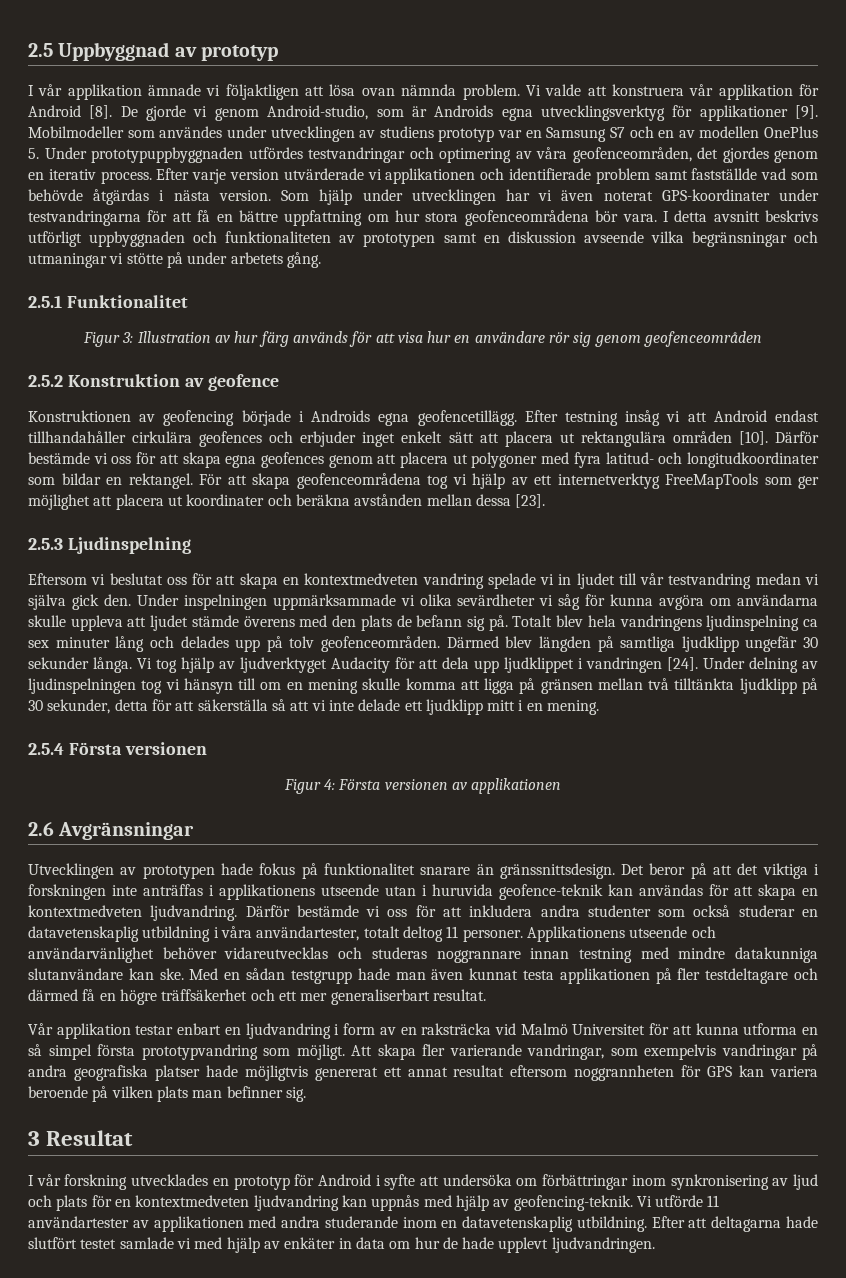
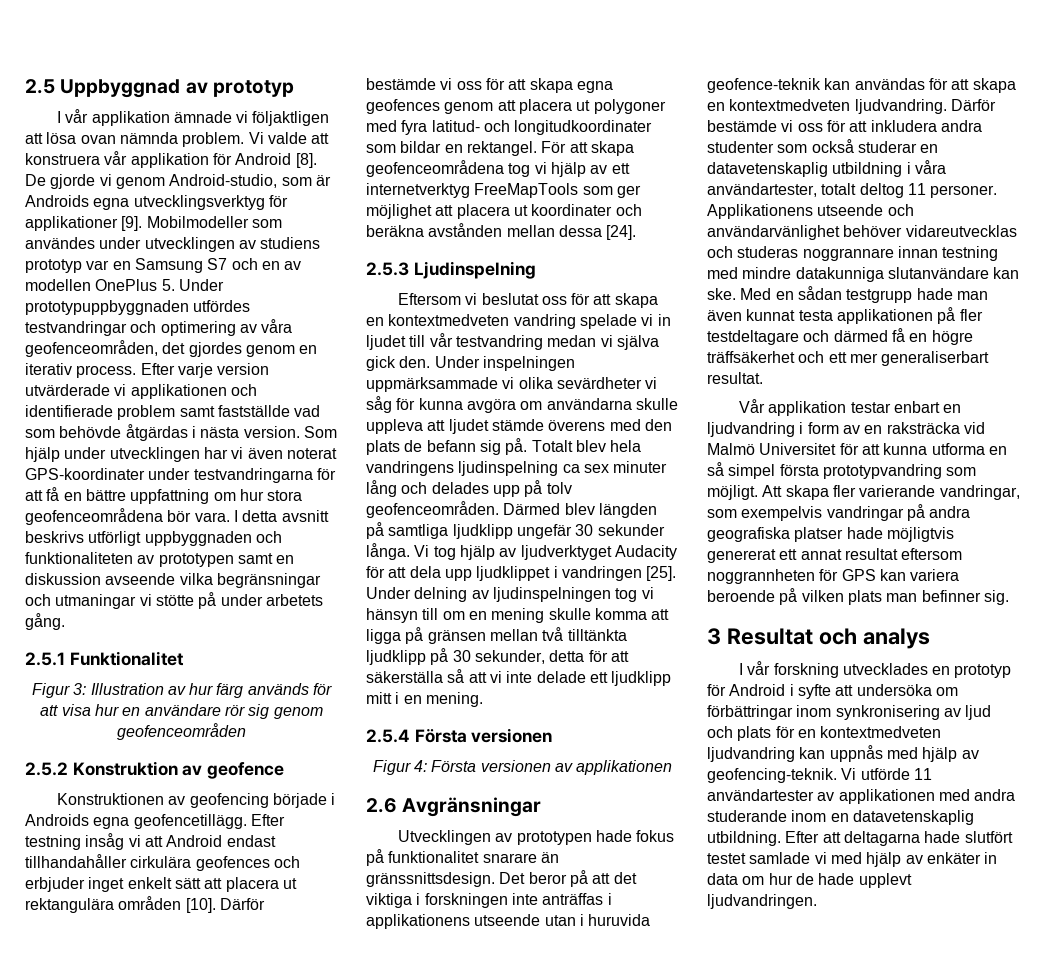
[515,494,546,508] [23]. -> [606,225,637,240] [24].
[667,657,698,671] [24]. -> [646,566,677,581] [25].
(134, 1138) none -> [818,628,930,649] och analys

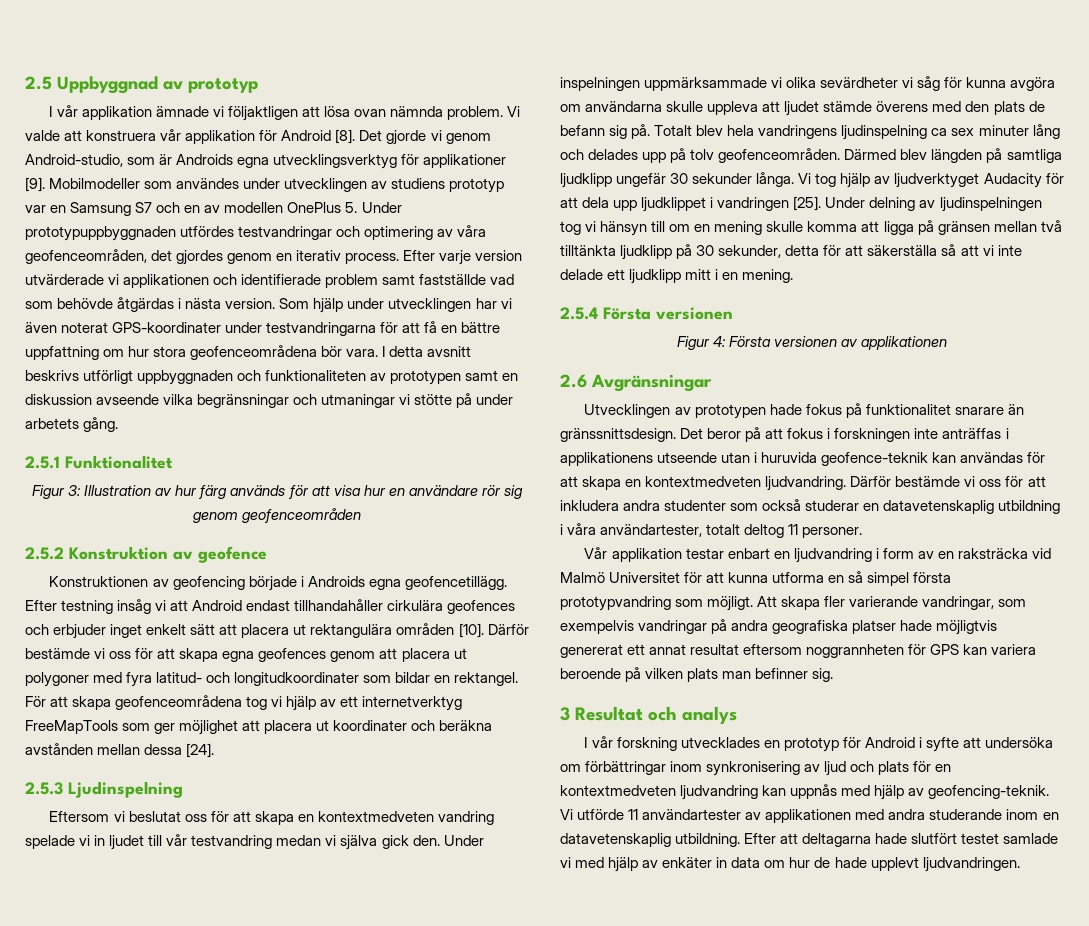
[25,174,46,186] De -> [359,130,383,141] Det
[613,872,637,884] [366,893,412,908] det viktiga -> [787,428,824,439] fokus
[707,204,914,219] [707,225,1017,240] [707,246,999,261] [707,267,1020,282] [707,286,988,303] [707,307,983,324] [707,328,973,345] [707,351,990,366] [707,372,763,384] Applikationens utseende och användarvänlighet behöver vidareutvecklas och studeras noggrannare innan testning med mindre datakunniga slutanvändare kan ske. Med en sådan testgrupp hade man även kunnat testa applikationen på fler testdeltagare och därmed få en högre träffsäkerhet och ett mer generaliserbart resultat. -> (863, 532) none

